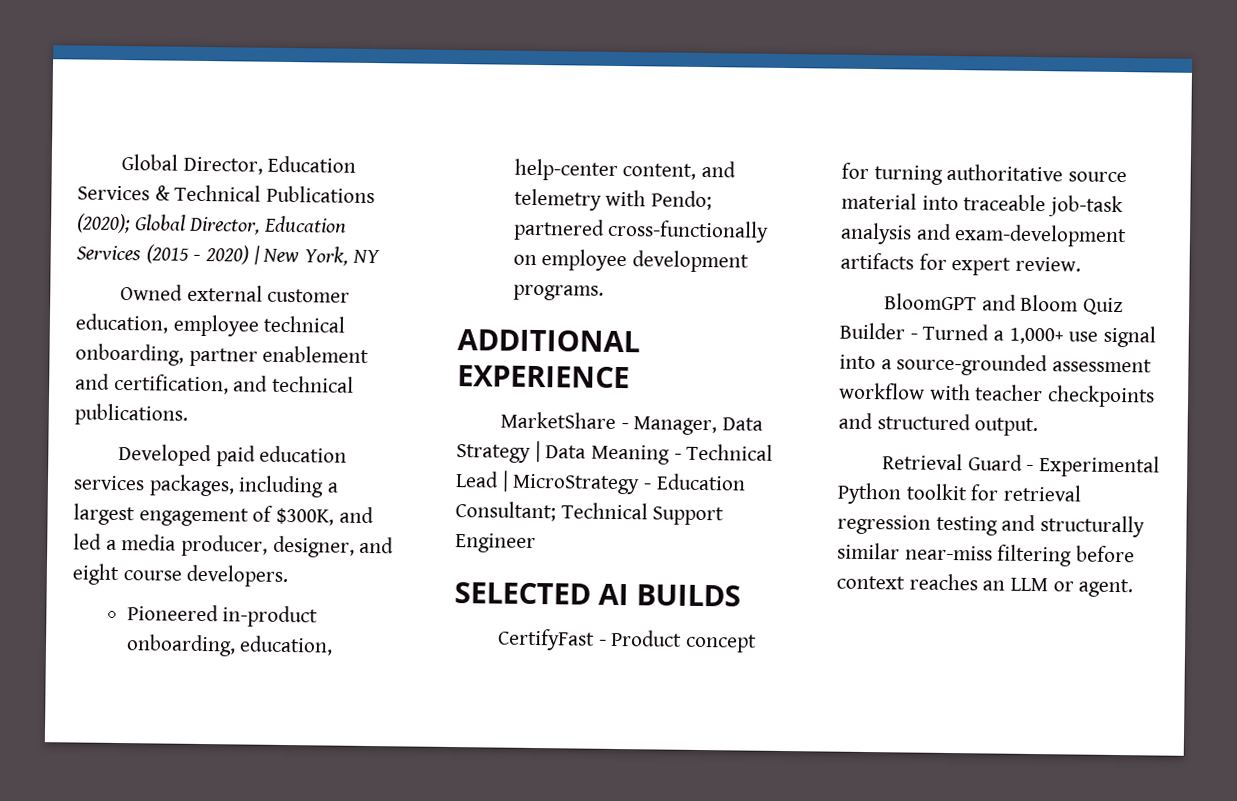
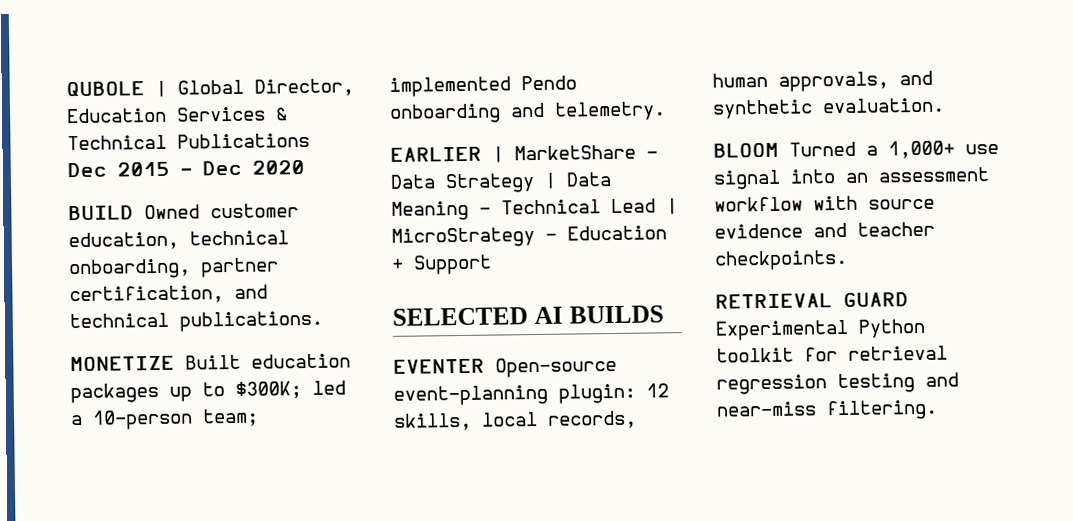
(120, 162) none -> [66,80,167,97] QUBOLE |
[76,213,348,235] [76,244,380,266] [119,283,263,302] (2020); Global Director, Education Services (2015 - 2020) | New York, NY // Owned external -> [67,160,305,178] [68,204,200,221] Dec 2015 - Dec 2020 // BUILD Owned
[172,314,259,337] employee -> (179, 241) none
[262,345,370,363] [75,373,110,390] enablement and -> (279, 267) none
[117,443,348,467] [73,474,339,498] [73,503,374,527] [73,533,395,558] [72,563,289,588] [126,604,319,628] [125,634,334,657] [513,158,737,181] [513,188,713,211] [512,218,770,243] [512,249,750,273] [512,284,604,301] [457,329,640,353] [457,365,630,389] Developed paid education services packages, including a largest engagement of $300K, and led a media producer, designer, and eight course developers. // Pioneered in-product onboarding, education, help-center content, and telemetry with Pendo; partnered cross-functionally on employee development programs. // ADDITIONAL EXPERIENCE // -> [70,353,351,372] [70,380,346,404] [70,408,259,430] [389,75,577,97] [389,101,666,124] [390,146,504,163] MONETIZE Built education packages up to $300K; led a 10-person team; implemented Pendo onboarding and telemetry. // EARLIER |
[633,416,718,436] Manager, -> (658, 155) none
[455,501,648,522] Consultant; Technical -> [391,258,404,270] +
[455,533,536,554] Engineer -> (492, 264) none
[496,628,757,653] [841,162,1128,185] [841,192,1124,218] [840,222,1128,248] [840,252,1082,276] [883,293,1123,316] [839,322,918,340] CertifyFast - Product concept for turning authoritative source material into traceable job-task analysis and exam-development artifacts for expert review. // BloomGPT and Bloom Quiz Builder - -> [393,356,617,378] [393,383,669,406] [393,410,637,431] [712,70,933,92] [712,97,945,119] [713,142,779,158] EVENTER Open-source event-planning plugin: 12 skills, local records, human approvals, and synthetic evaluation. // BLOOM
[880,353,1049,377] a source-grounded -> [845,172,869,183] an
[975,384,1156,408] [838,412,1039,437] [881,453,1035,472] teacher checkpoints and structured output. // Retrieval Guard - -> [868,198,935,210] [714,221,935,239] [714,249,848,271] [715,292,909,309] source evidence and teacher checkpoints. // RETRIEVAL GUARD
[1040,515,1146,538] [837,542,1136,567] [836,573,1134,598] structurally similar near-miss filtering before context reaches an LLM or agent. -> [716,399,938,421] near-miss filtering.

